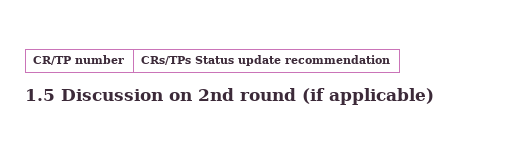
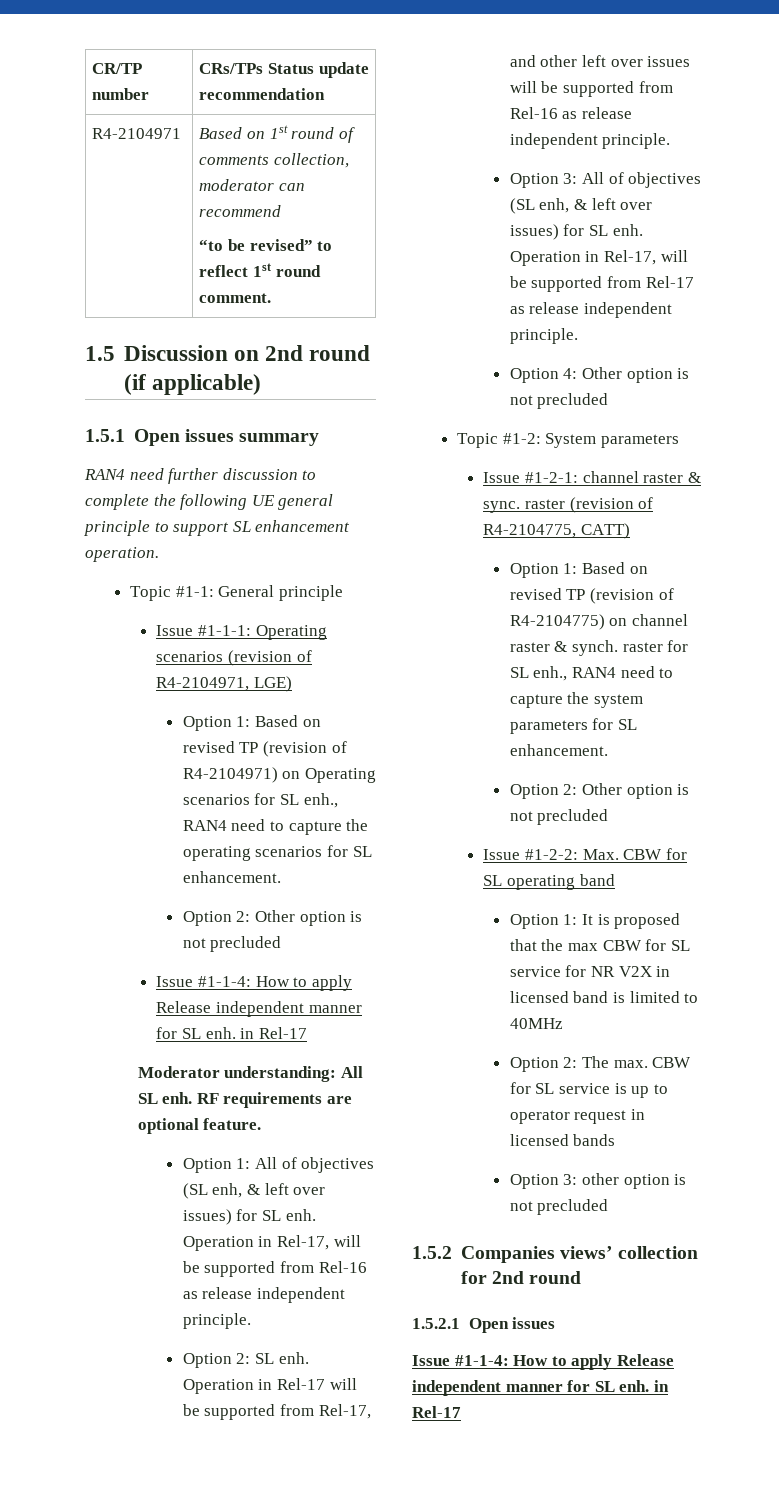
(391, 59) none -> [92,128,182,139] [199,125,355,143] [199,153,349,168] [199,179,305,191] [199,205,282,217] [199,239,333,251] [199,263,321,277] [199,293,272,303] // R4-2104971 | Based on 1st round of comments collection, moderator can recommend // “to be revised” to reflect 1st round comment.
(435, 96) none -> [85,429,320,446] [84,468,317,484] [85,494,334,510] [84,520,351,536] [85,547,159,562] [130,585,343,601] [156,625,327,640] [156,650,312,666] [156,676,293,692] [182,715,321,731] [182,741,347,757] [182,767,376,783] [182,793,338,808] [182,819,369,835] [182,845,372,861] [182,871,281,883] [182,910,363,926] [182,936,282,952] [156,975,352,991] [156,1001,362,1017] [156,1027,307,1039] [137,1066,363,1082] [137,1092,353,1108] [137,1118,262,1134] [182,1157,375,1173] [182,1183,326,1199] [182,1209,316,1225] [182,1235,361,1251] [182,1261,367,1277] [182,1287,345,1303] [182,1313,251,1329] [182,1352,309,1368] [182,1378,357,1394] [182,1404,371,1420] [509,55,691,67] [509,81,673,97] [509,107,632,119] [509,133,671,149] [509,172,702,188] [509,198,653,214] [509,224,643,240] [509,250,688,266] [509,276,694,292] [509,302,672,318] [509,328,578,344] [509,367,690,383] [509,393,609,409] [457,433,679,448] [483,471,701,483] [483,497,654,513] [483,523,631,539] [509,562,648,578] [509,588,674,604] [509,614,688,630] [509,640,689,656] [509,666,674,681] [509,692,643,708] [509,718,637,734] [509,744,608,756] [509,783,690,799] [509,809,609,825] [483,848,687,860] [483,874,615,890] [509,913,681,929] [509,939,690,951] [509,965,671,977] [509,991,699,1003] [509,1018,563,1029] [509,1056,692,1072] [509,1082,668,1098] [509,1109,645,1124] [509,1134,616,1146] [509,1173,687,1189] [509,1199,609,1215] [412,1246,699,1263] [460,1271,582,1284] [412,1317,556,1333] [412,1354,674,1370] [412,1380,669,1396] [412,1406,461,1418] // 1.5.1 Open issues summary // RAN4 need further discussion to complete the following UE general principle to support SL enhancement operation. // Topic #1-1: General principle // Issue #1-1-1: Operating scenarios (revision of R4-2104971, LGE) // Option 1: Based on revised TP (revision of R4-2104971) on Operating scenarios for SL enh., RAN4 need to capture the operating scenarios for SL enhancement. // Option 2: Other option is not precluded // Issue #1-1-4: How to apply Release independent manner for SL enh. in Rel-17 // Moderator understanding: All SL enh. RF requirements are optional feature. // Option 1: All of objectives (SL enh, & left over issues) for SL enh. Operation in Rel-17, will be supported from Rel-16 as release independent principle. // Option 2: SL enh. Operation in Rel-17 will be supported from Rel-17, and other left over issues will be supported from Rel-16 as release independent principle. // Option 3: All of objectives (SL enh, & left over issues) for SL enh. Operation in Rel-17, will be supported from Rel-17 as release independent principle. // Option 4: Other option is not precluded // Topic #1-2: System parameters // Issue #1-2-1: channel raster & sync. raster (revision of R4-2104775, CATT) // Option 1: Based on revised TP (revision of R4-2104775) on channel raster & synch. raster for SL enh., RAN4 need to capture the system parameters for SL enhancement. // Option 2: Other option is not precluded // Issue #1-2-2: Max. CBW for SL operating band // Option 1: It is proposed that the max CBW for SL service for NR V2X in licensed band is limited to 40MHz // Option 2: The max. CBW for SL service is up to operator request in licensed bands // Option 3: other option is not precluded // 1.5.2 Companies views’ collection for 2nd round // 1.5.2.1 Open issues // Issue #1-1-4: How to apply Release independent manner for SL enh. in Rel-17

